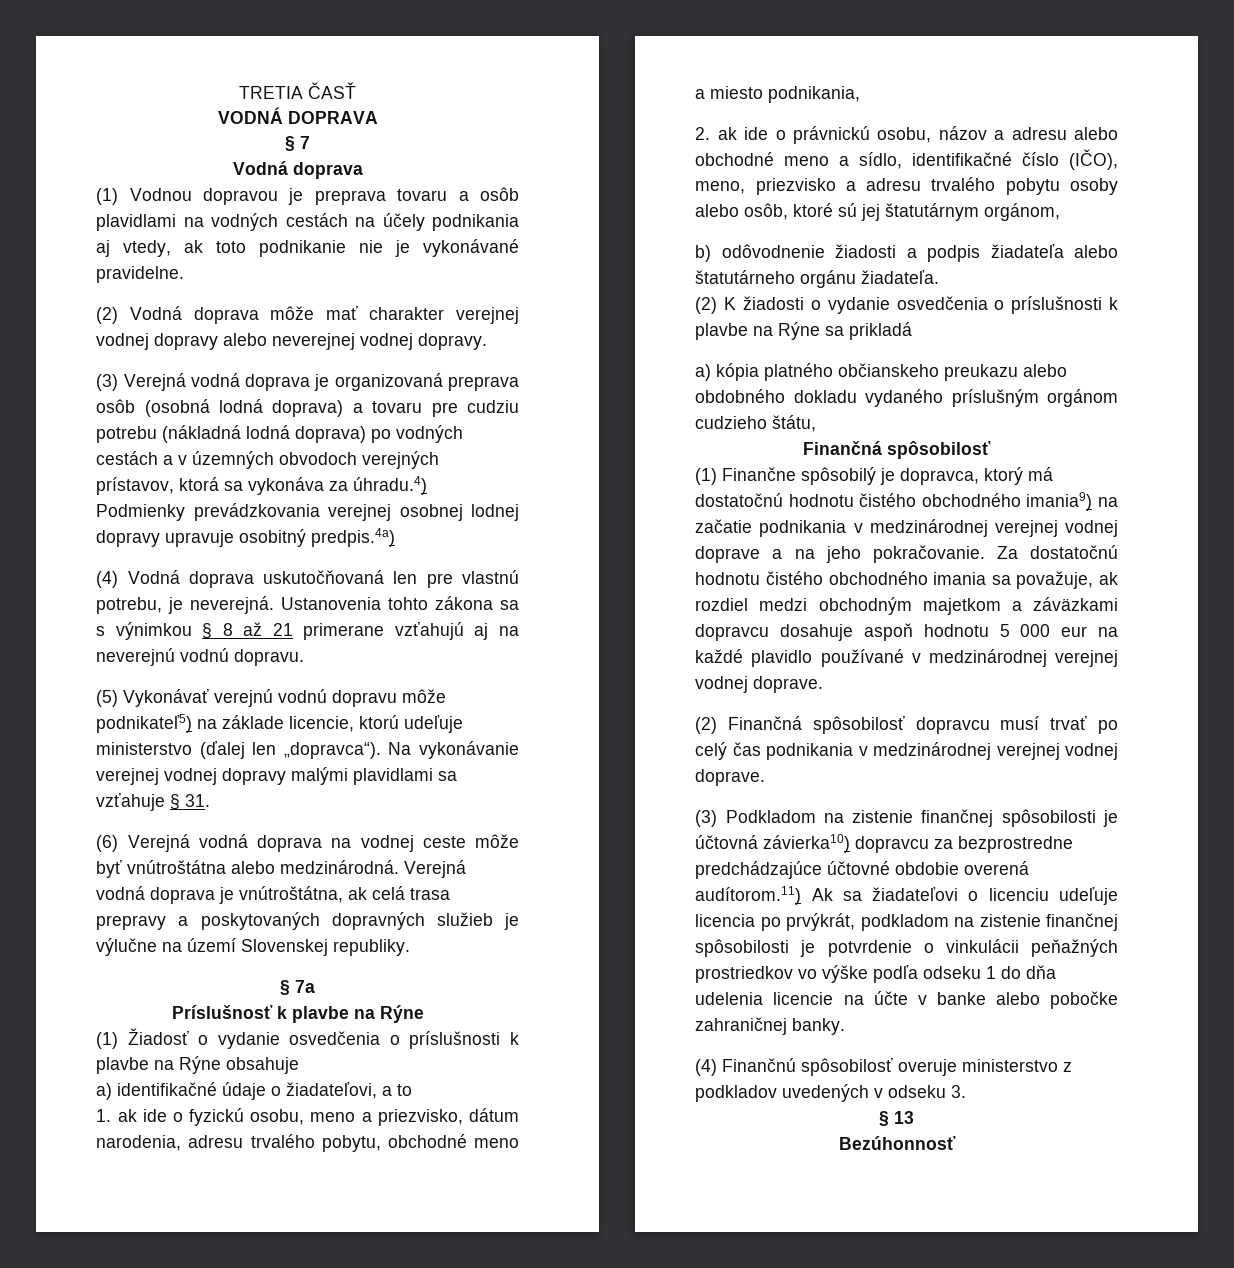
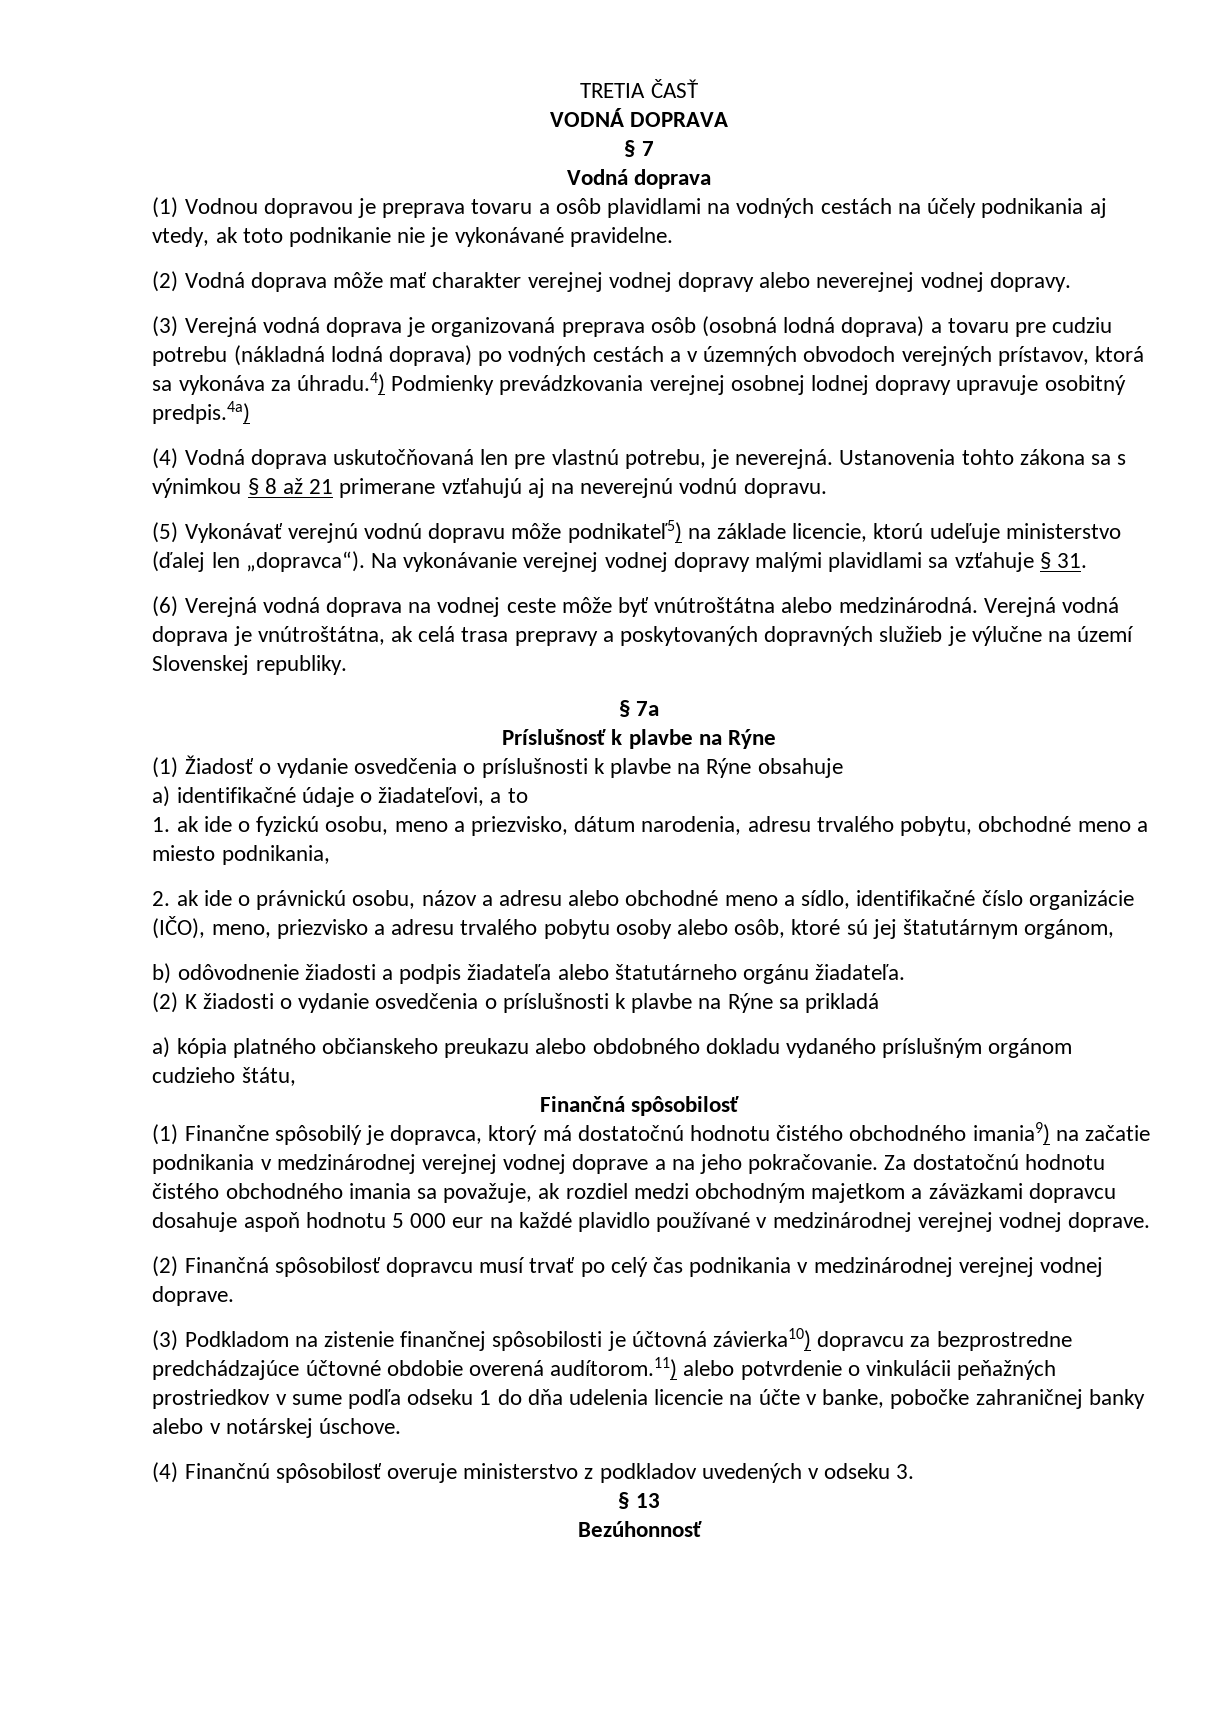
(1060, 159) none -> [1028,890,1134,910] organizácie
[811,887,1118,905] [695,913,1118,931] [695,939,816,957] Ak sa žiadateľovi o licenciu udeľuje licencia po prvýkrát, podkladom na zistenie finančnej spôsobilosti je -> [683,1360,735,1376] alebo
[798,965,869,983] vo výške -> [275,1394,342,1405] v sume
[936,991,1118,1009] [695,1017,846,1035] banke alebo pobočke zahraničnej banky. -> [822,1389,1145,1409] [152,1418,401,1438] banke, pobočke zahraničnej banky alebo v notárskej úschove.

